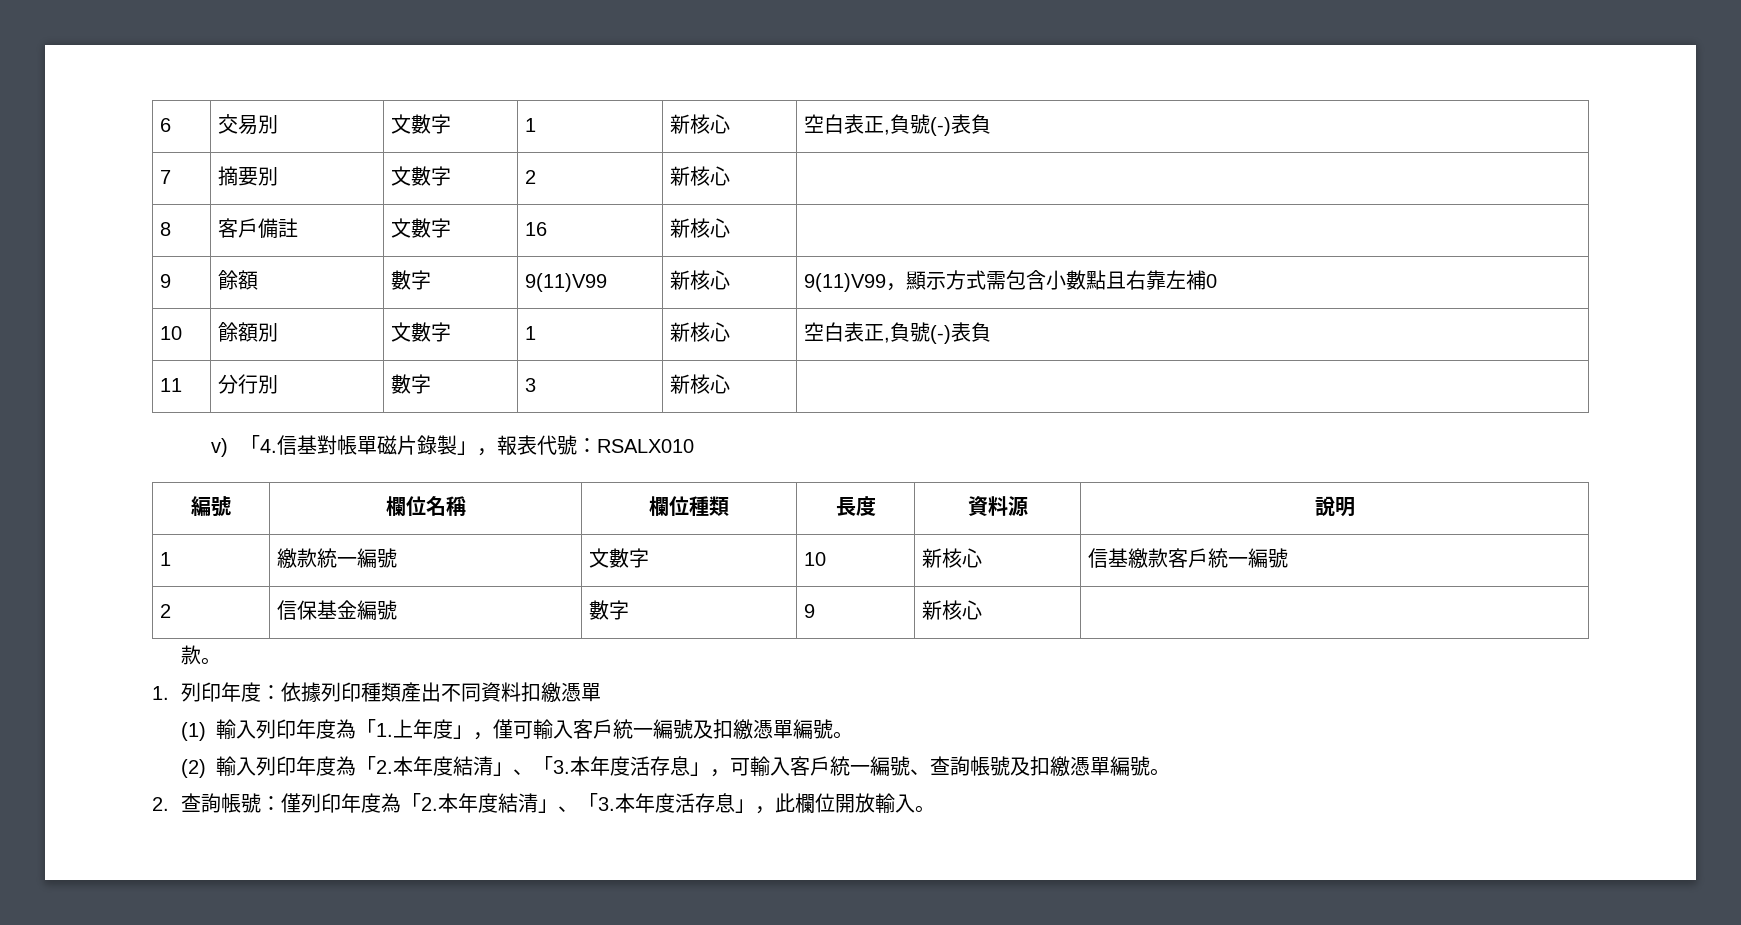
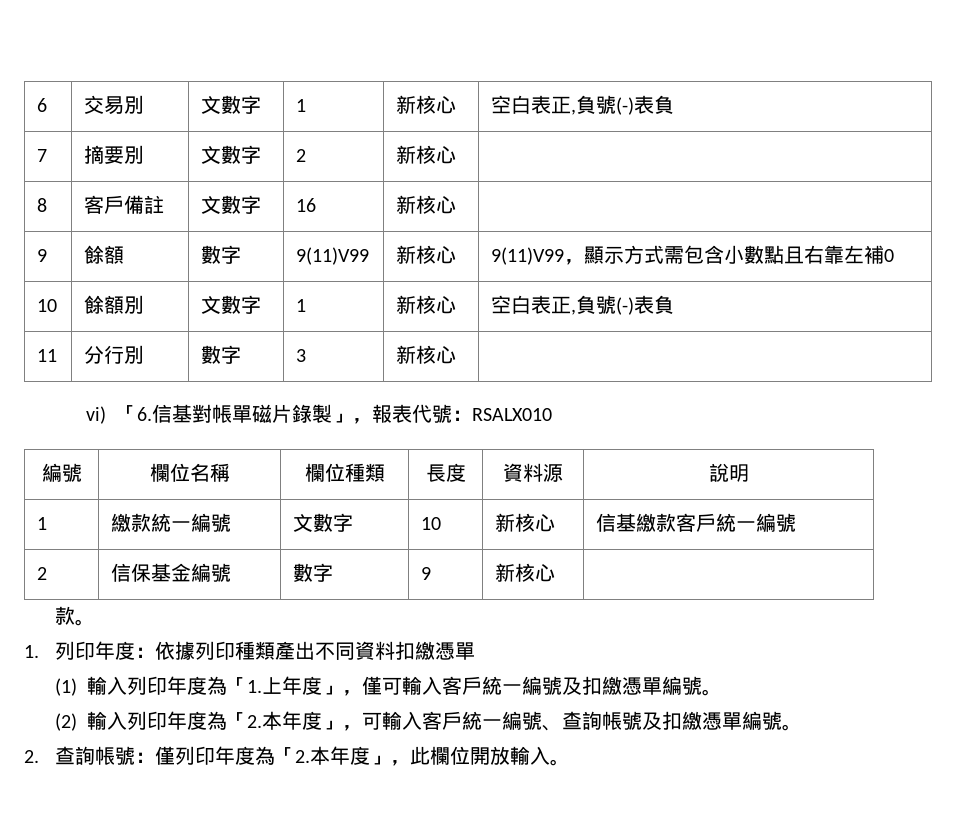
[210,435,278,457] v)「4. -> [85,405,152,424] vi)「6.
[453,756,691,776] 結清」、「3.本年度活存息 -> (322, 720) none
[498,793,736,813] 結清」、「3.本年度活存息 -> (370, 755) none

